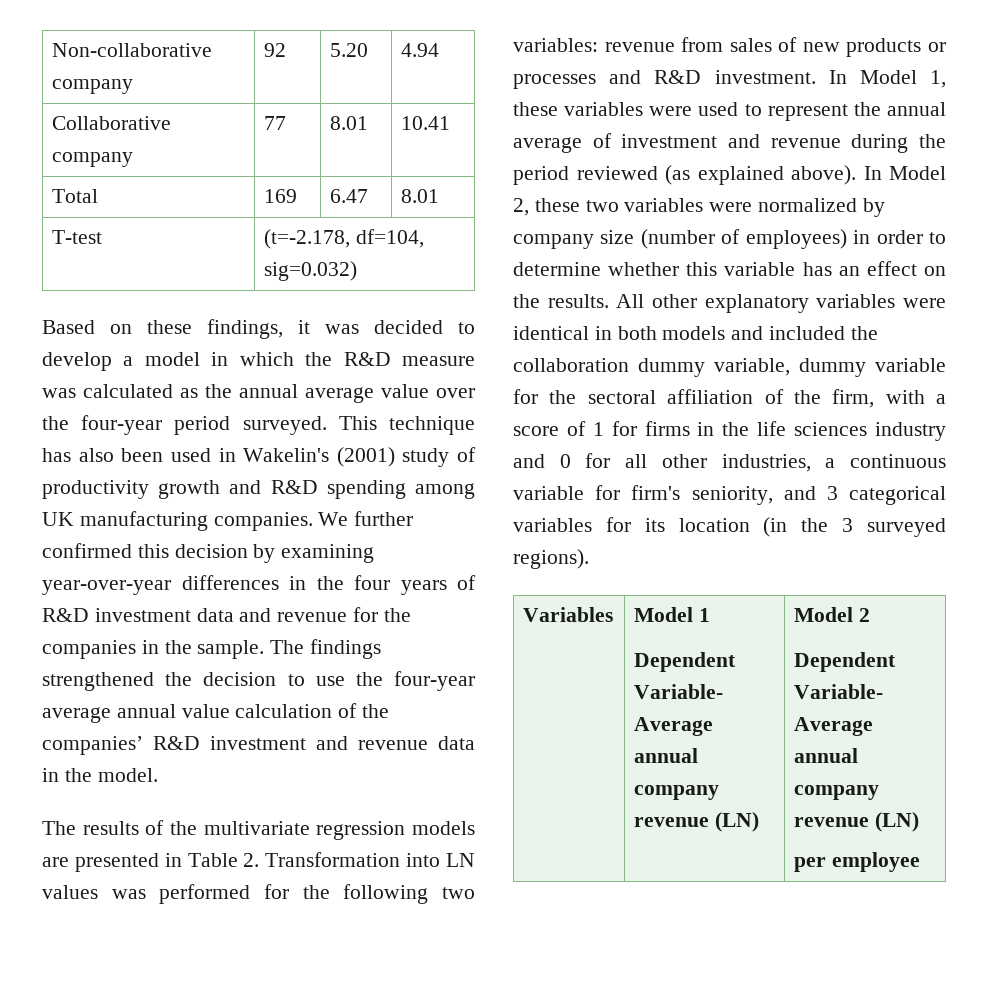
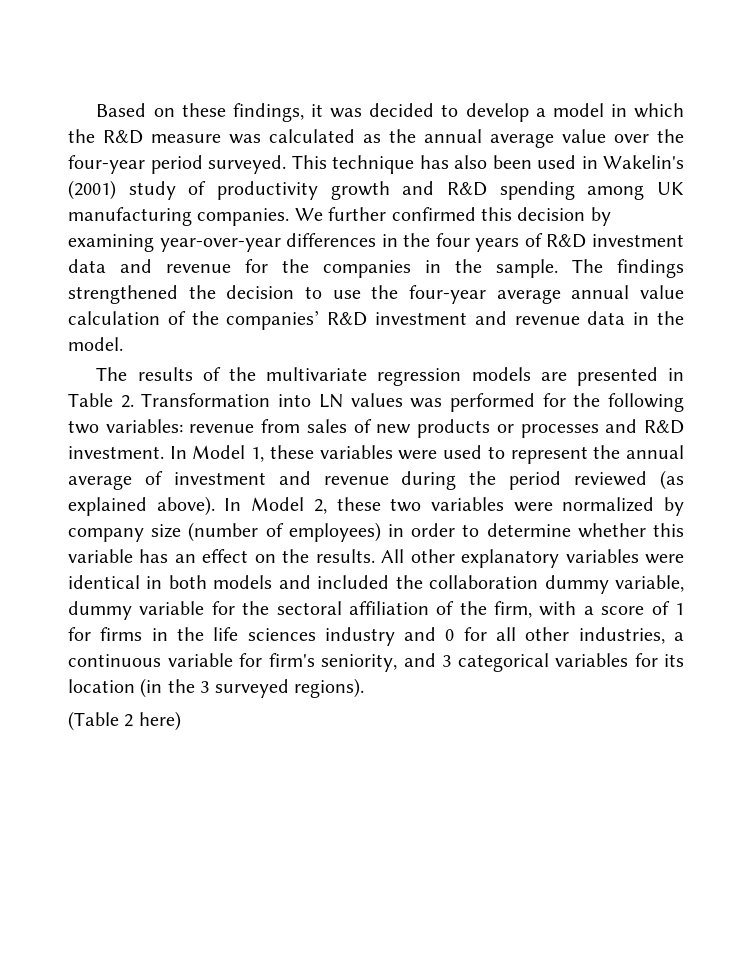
[52,43,213,57] [52,79,134,94] [264,43,287,57] [330,43,369,57] [401,43,440,57] [52,116,172,130] [52,152,134,167] [264,116,287,130] [330,116,369,130] [401,116,451,130] [52,189,99,203] [264,189,298,203] [330,189,369,203] [401,189,440,203] [52,230,103,244] [264,229,425,249] [264,261,358,281] Non-collaborative company | 92 | 5.20 | 4.94 // Collaborative company | 77 | 8.01 | 10.41 // Total | 169 | 6.47 | 8.01 // T-test | (t=-2.178, df=104, sig=0.032) // -> (96, 110) none
[523,607,614,622] [634,607,711,622] [634,652,737,672] [634,684,724,699] [634,717,714,736] [634,748,699,763] [634,785,720,800] [634,812,760,832] [794,607,871,622] [794,652,897,672] [794,684,884,699] [794,717,874,736] [794,748,859,763] [794,785,880,800] [794,812,920,832] [794,852,921,872] // Variables | Model 1 // Dependent Variable- Average annual company revenue (LN) | Model 2 // Dependent Variable- Average annual company revenue (LN) // per employee -> [68,711,181,731] // (Table 2 here)

